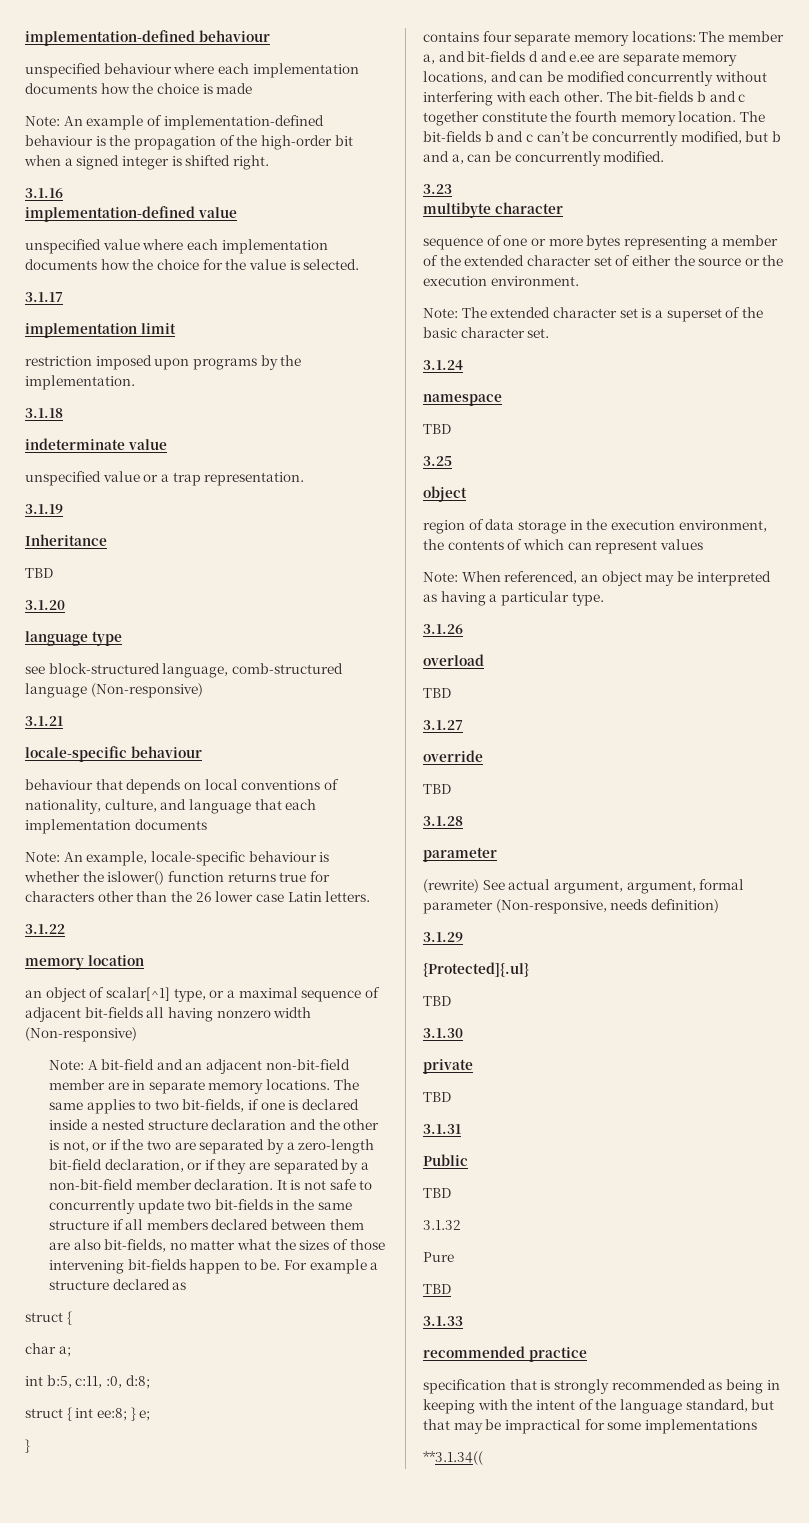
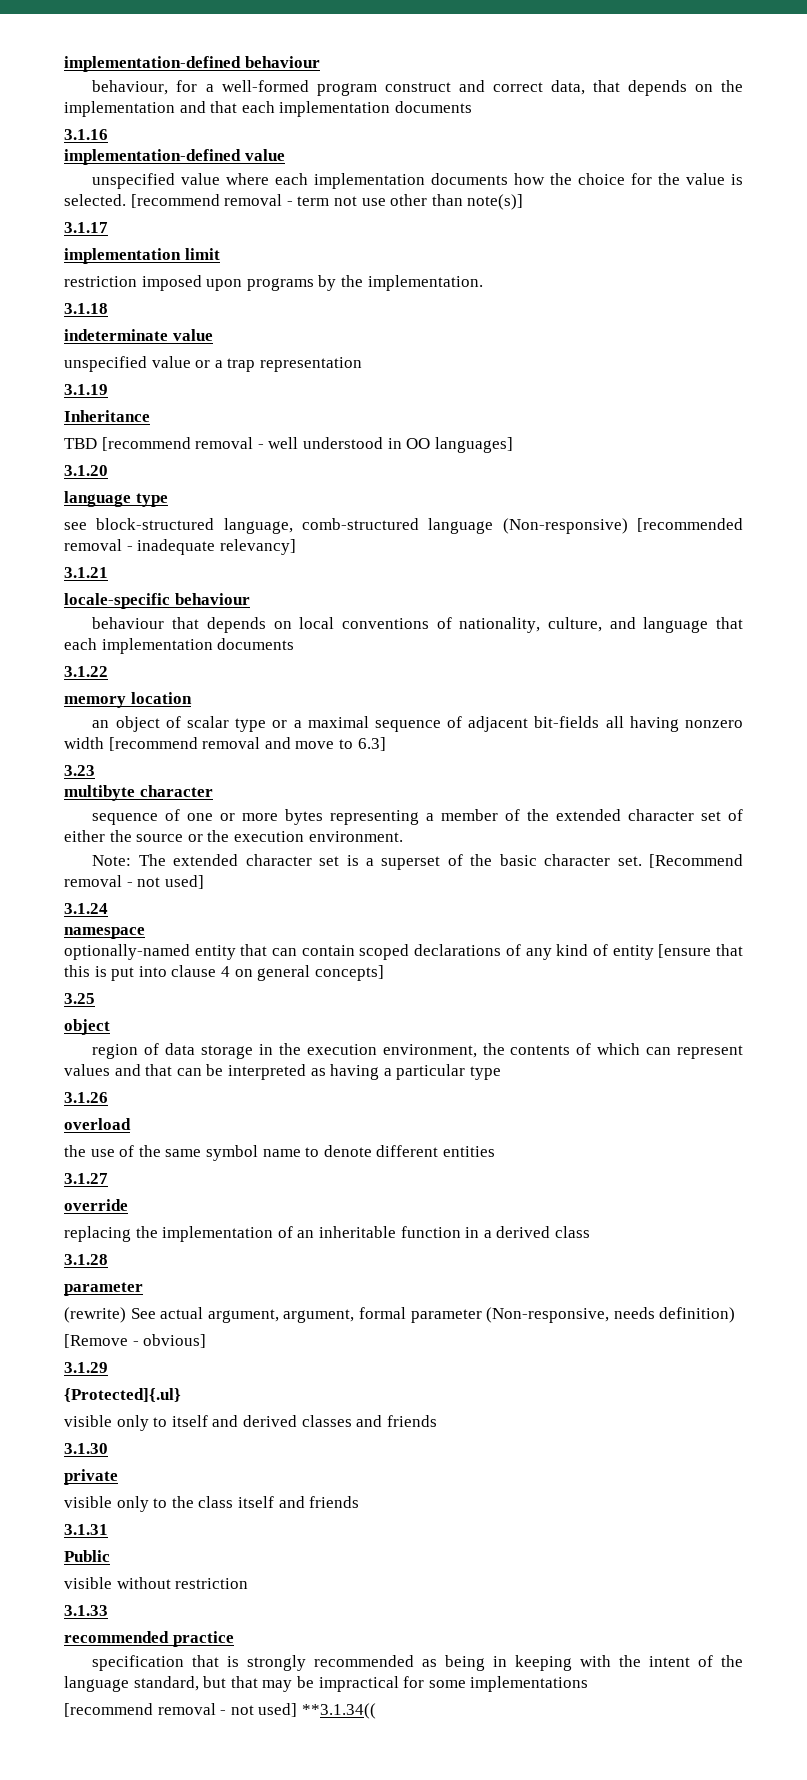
[25,63,359,78] [25,83,253,94] [25,115,324,130] [25,135,353,150] [24,155,269,170] unspecified behaviour where each implementation documents how the choice is made // Note: An example of implementation-defined behaviour is the propagation of the high-order bit when a signed integer is shifted right. -> [92,80,743,96] [64,101,472,117] behaviour, for a well-formed program construct and correct data, that depends on the implementation and that each implementation documents
(360, 264) none -> [130,194,524,210] [recommend removal - term not use other than note(s)]
[204,472,305,486] representation. -> [259,357,362,372] representation
(53, 573) none -> [101,437,513,453] [recommend removal - well understood in OO languages]
(203, 690) none -> [637,518,743,532] [64,539,296,555] [recommended removal - inadequate relevancy]
[25,851,330,866] [24,871,330,885] [25,891,371,902] // Note: An example, locale-specific behaviour is whether the islower() function returns true for characters other than the 26 lower case Latin letters. -> (295, 644) none
[105,987,206,1002] scalar[^1] type, -> [186,716,267,732] scalar type
[25,1027,137,1042] [48,1059,350,1074] [48,1079,359,1094] [48,1099,360,1114] [48,1119,380,1130] [48,1139,375,1154] [48,1159,370,1174] [48,1179,373,1190] [48,1199,352,1214] [48,1219,364,1230] [48,1239,385,1252] [48,1259,379,1274] [48,1279,187,1290] [25,1311,72,1325] [25,1343,71,1357] [25,1375,150,1389] [25,1407,151,1421] [25,1439,30,1453] [423,31,784,46] [423,51,738,66] [423,71,767,86] [423,91,746,106] [423,111,765,126] [423,131,781,146] [423,151,665,166] (Non-responsive) // Note: A bit-field and an adjacent non-bit-field member are in separate memory locations. The same applies to two bit-fields, if one is declared inside a nested structure declaration and the other is not, or if the two are separated by a zero-length bit-field declaration, or if they are separated by a non-bit-field member declaration. It is not safe to concurrently update two bit-fields in the same structure if all members declared between them are also bit-fields, no matter what the sizes of those intervening bit-fields happen to be. For example a structure declared as // struct { // char a; // int b:5, c:11, :0, d:8; // struct { int ee:8; } e; // } // contains four separate memory locations: The member a, and bit-fields d and e.ee are separate memory locations, and can be modified concurrently without interfering with each other. The bit-fields b and c together constitute the fourth memory location. The bit-fields b and c can’t be concurrently modified, but b and a, can be concurrently modified. -> [108,737,386,751] [recommend removal and move to 6.3]
[423,360,463,370] [423,394,502,406] [423,424,451,434] // 3.1.24 // namespace // TBD -> [649,854,743,868] [64,875,204,889] [64,903,108,914] [64,927,145,939] [64,944,743,960] [64,965,384,981] [Recommend removal - not used] // 3.1.24 // namespace // optionally-named entity that can contain scoped declarations of any kind of entity [ensure that this is put into clause 4 on general concepts]
[423,571,675,586] // Note: When referenced, an object may -> [114,1064,202,1076] and that can
[571,592,604,606] type. -> [469,1066,501,1080] type
[423,688,451,698] [423,720,463,730] [423,750,483,762] [423,784,451,794] TBD // 3.1.27 // override // TBD -> [64,1145,495,1161] [64,1173,108,1184] [64,1199,128,1211] [64,1226,590,1242] the use of the same symbol name to denote different entities // 3.1.27 // override // replacing the implementation of an inheritable function in a derived class
(719, 906) none -> [64,1334,207,1348] // [Remove - obvious]
[423,996,451,1006] [423,1028,463,1038] [423,1059,473,1074] [423,1092,451,1102] [423,1124,461,1134] [423,1154,468,1166] [423,1188,451,1198] [423,1220,461,1230] [423,1252,454,1262] [423,1284,451,1294] TBD // 3.1.30 // private // TBD // 3.1.31 // Public // TBD // 3.1.32 // Pure // TBD -> [64,1415,437,1431] [64,1443,108,1454] [64,1469,118,1485] [64,1496,360,1512] [64,1524,108,1535] [64,1550,110,1562] [64,1577,249,1589] visible only to itself and derived classes and friends // 3.1.30 // private // visible only to the class itself and friends // 3.1.31 // Public // visible without restriction
(757, 1426) none -> [64,1703,298,1717] [recommend removal - not used]

